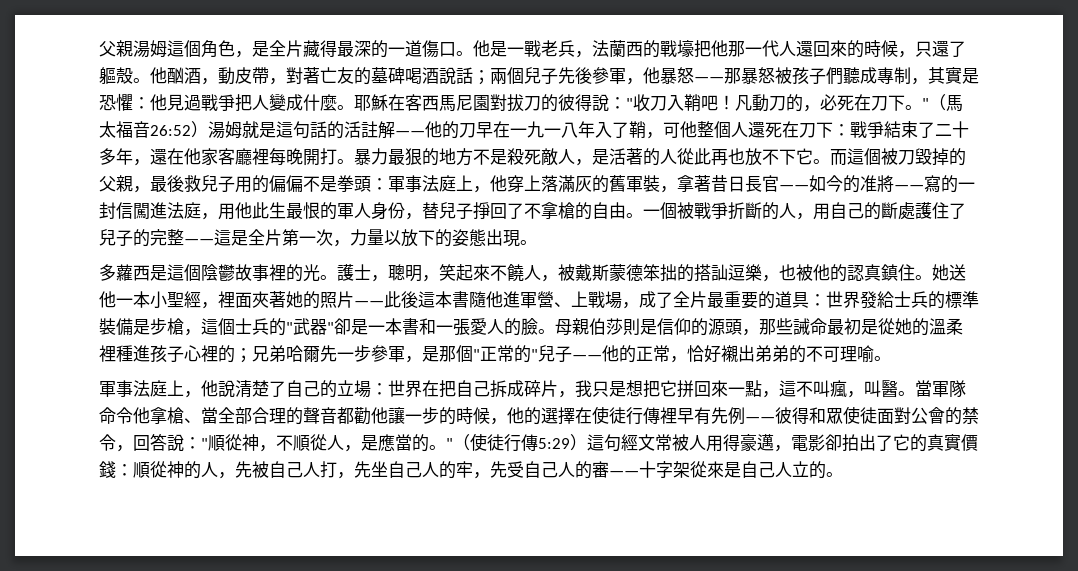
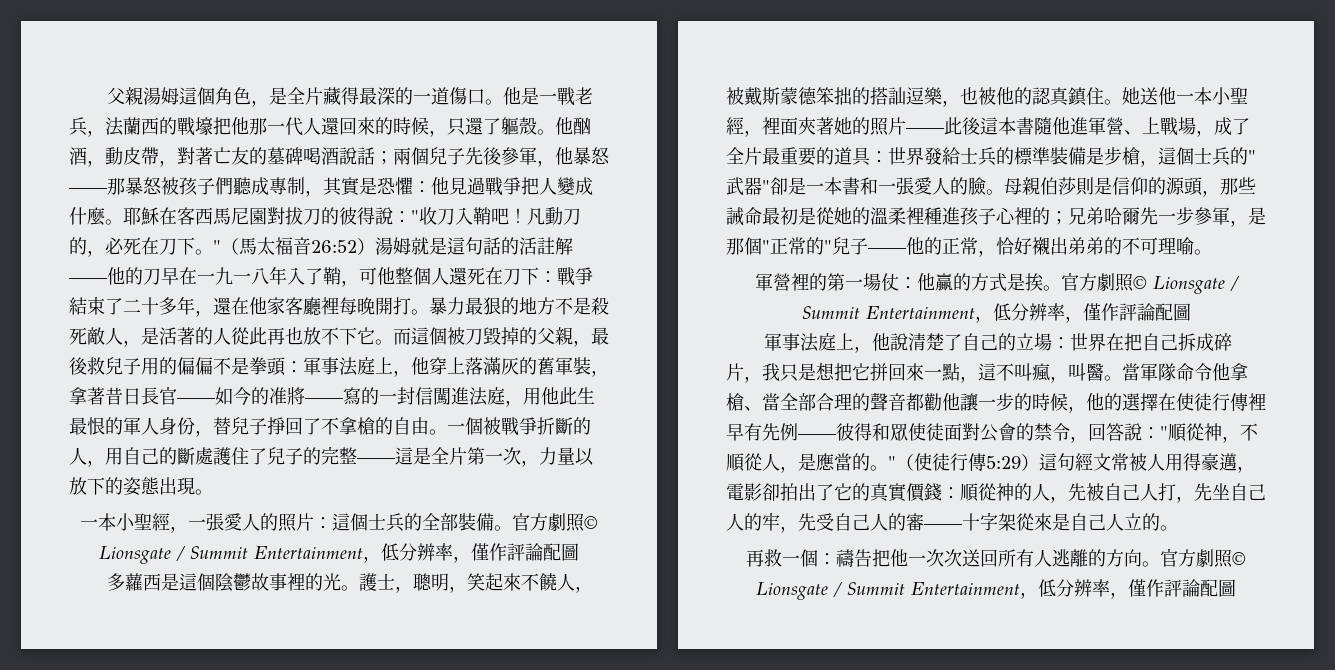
(537, 242) none -> [80,513,598,533] [99,543,579,564] // 一本小聖經，一張愛人的照片：這個士兵的全部裝備。官方劇照© Lionsgate / Summit Entertainment，低分辨率，僅作評論配圖
(891, 358) none -> [754,273,1240,294] [801,303,1191,323] // 軍營裡的第一場仗：他贏的方式是挨。官方劇照© Lionsgate / Summit Entertainment，低分辨率，僅作評論配圖
(843, 474) none -> [746,549,1246,568] [756,579,1236,600] // 再救一個：禱告把他一次次送回所有人逃離的方向。官方劇照© Lionsgate / Summit Entertainment，低分辨率，僅作評論配圖

